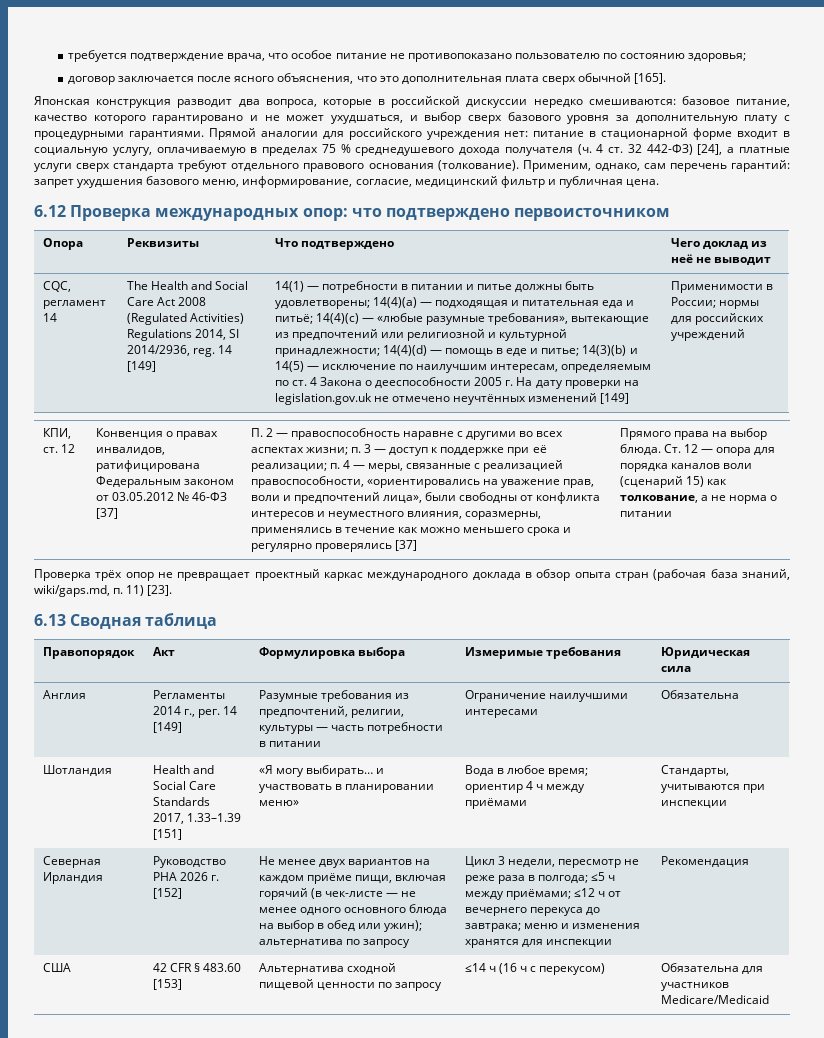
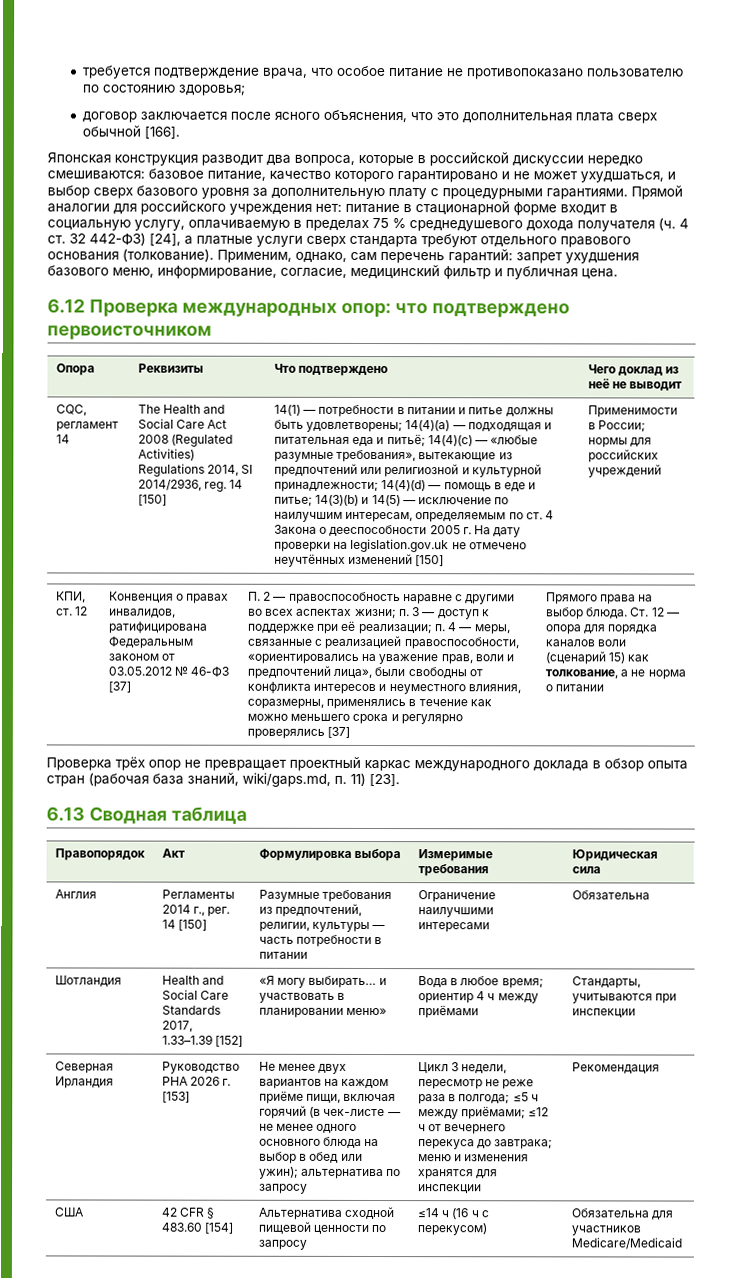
[634,73,667,84] [165]. -> [144,126,181,139] [166].
[126,361,156,372] [149] -> [137,494,167,506] [150]
[600,393,630,404] [149] -> [415,555,445,567] [150]
[152,722,182,733] [149] -> [178,919,208,931] [150]
[152,829,182,840] [151] -> [215,1035,244,1047] [152]
[152,888,182,899] [152] -> [161,1091,190,1103] [153]
[152,979,182,990] [153] -> [204,1222,234,1234] [154]

